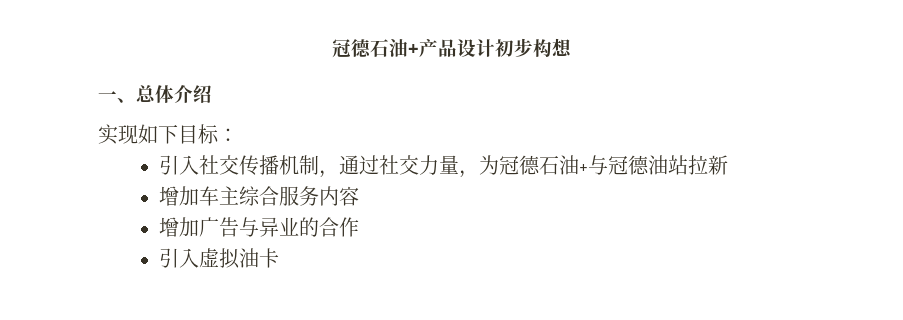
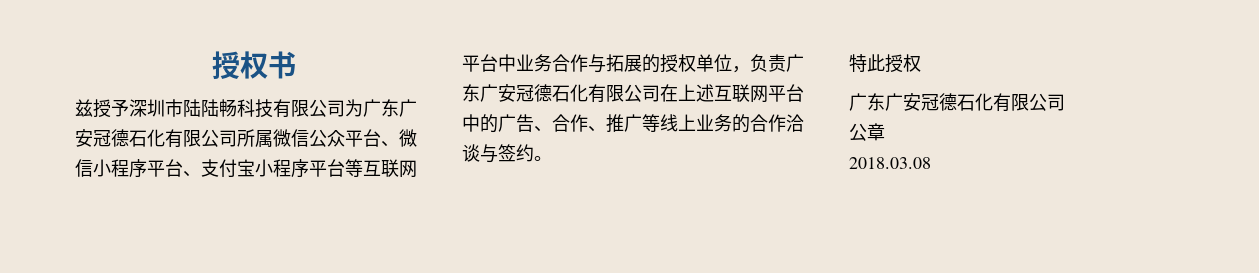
[332,38,572,58] [98,85,212,103] [98,124,238,145] [158,155,728,178] [158,186,359,206] [158,217,359,237] [158,248,279,269] 冠德石油+产品设计初步构想 // 一、总体介绍 // 实现如下目标： // 引入社交传播机制，通过社交力量，为冠德石油+与冠德油站拉新 // 增加车主综合服务内容 // 增加广告与异业的合作 // 引入虚拟油卡 -> [211,51,296,79] [75,99,417,118] [75,129,417,148] [75,159,417,178] [462,54,804,73] [462,84,804,103] [462,114,804,133] [462,144,552,163] [849,54,921,73] [849,93,1065,112] [849,123,885,141] [849,157,931,169] 授权书 // 兹授予深圳市陆陆畅科技有限公司为广东广安冠德石化有限公司所属微信公众平台、微信小程序平台、支付宝小程序平台等互联网平台中业务合作与拓展的授权单位，负责广东广安冠德石化有限公司在上述互联网平台中的广告、合作、推广等线上业务的合作洽谈与签约。 // 特此授权 // 广东广安冠德石化有限公司 // 公章 // 2018.03.08

